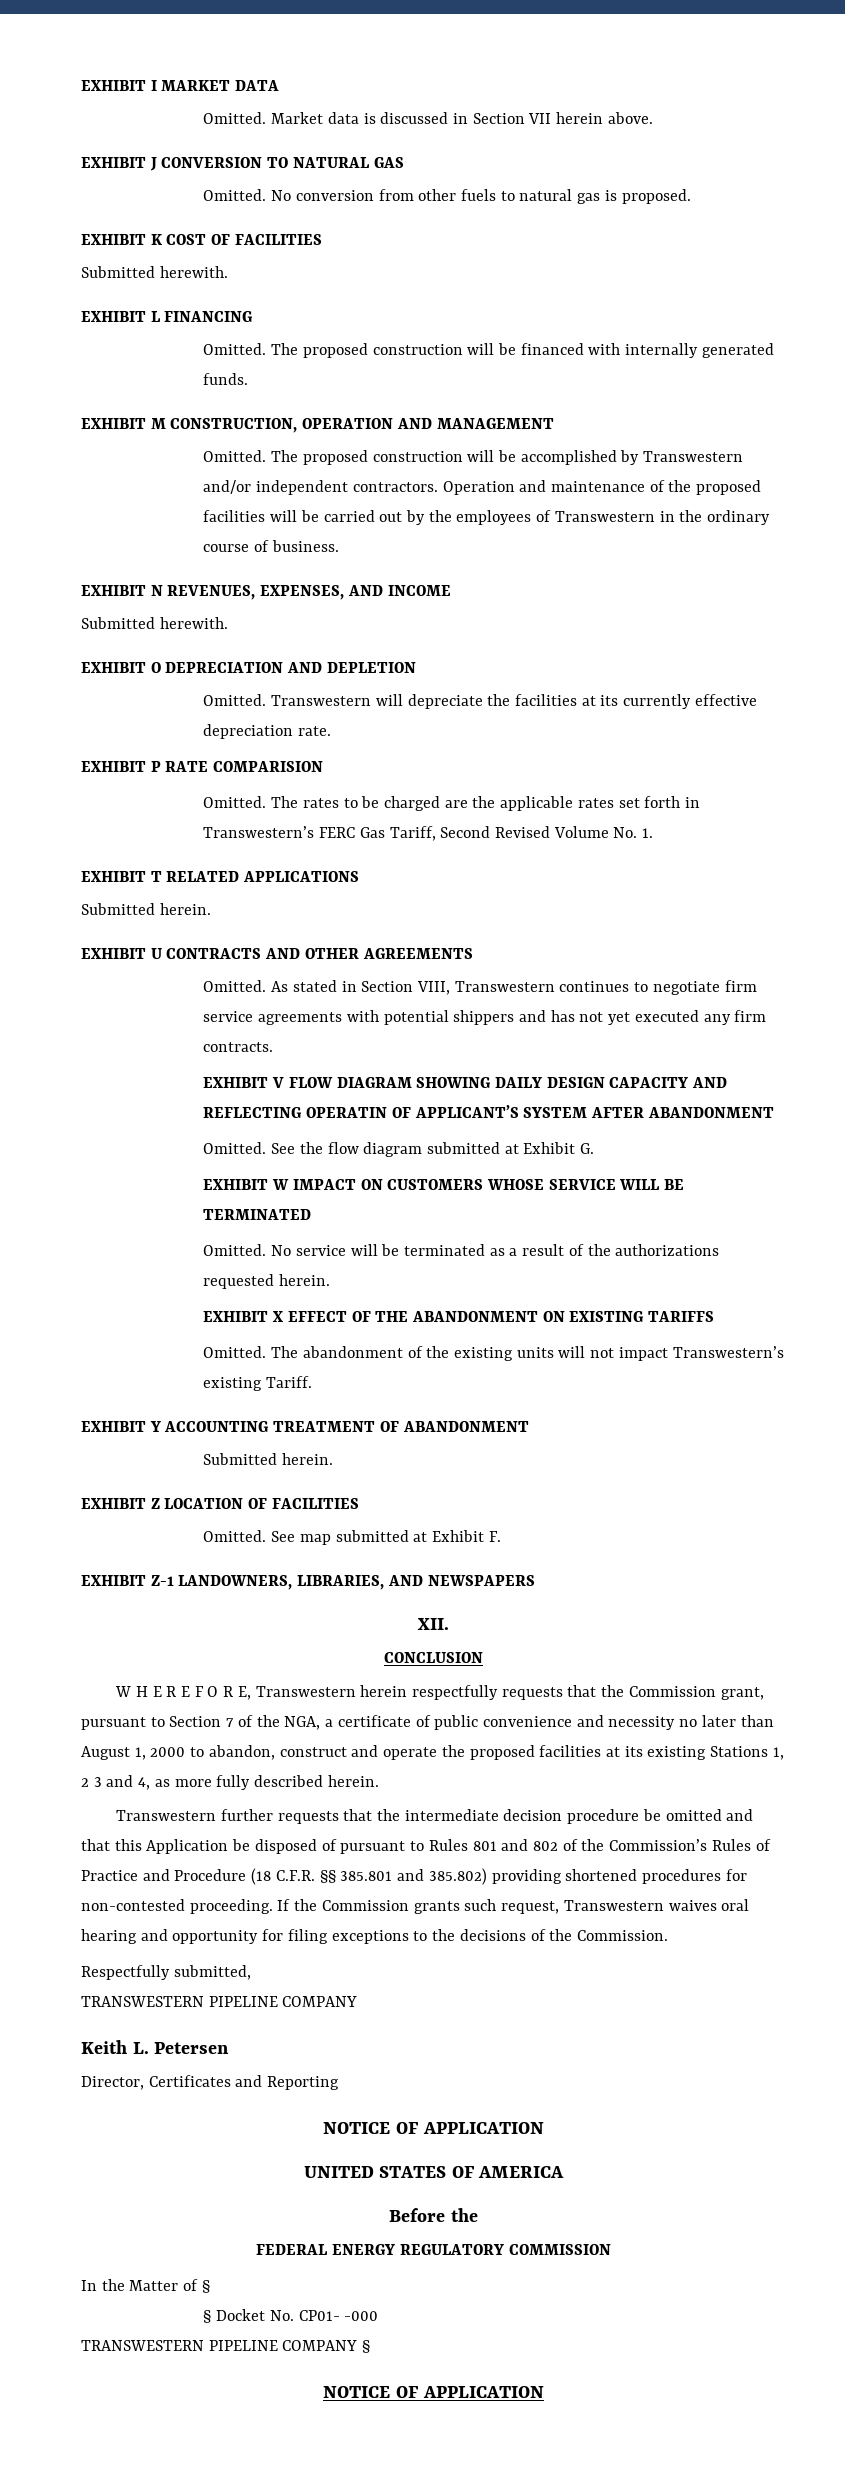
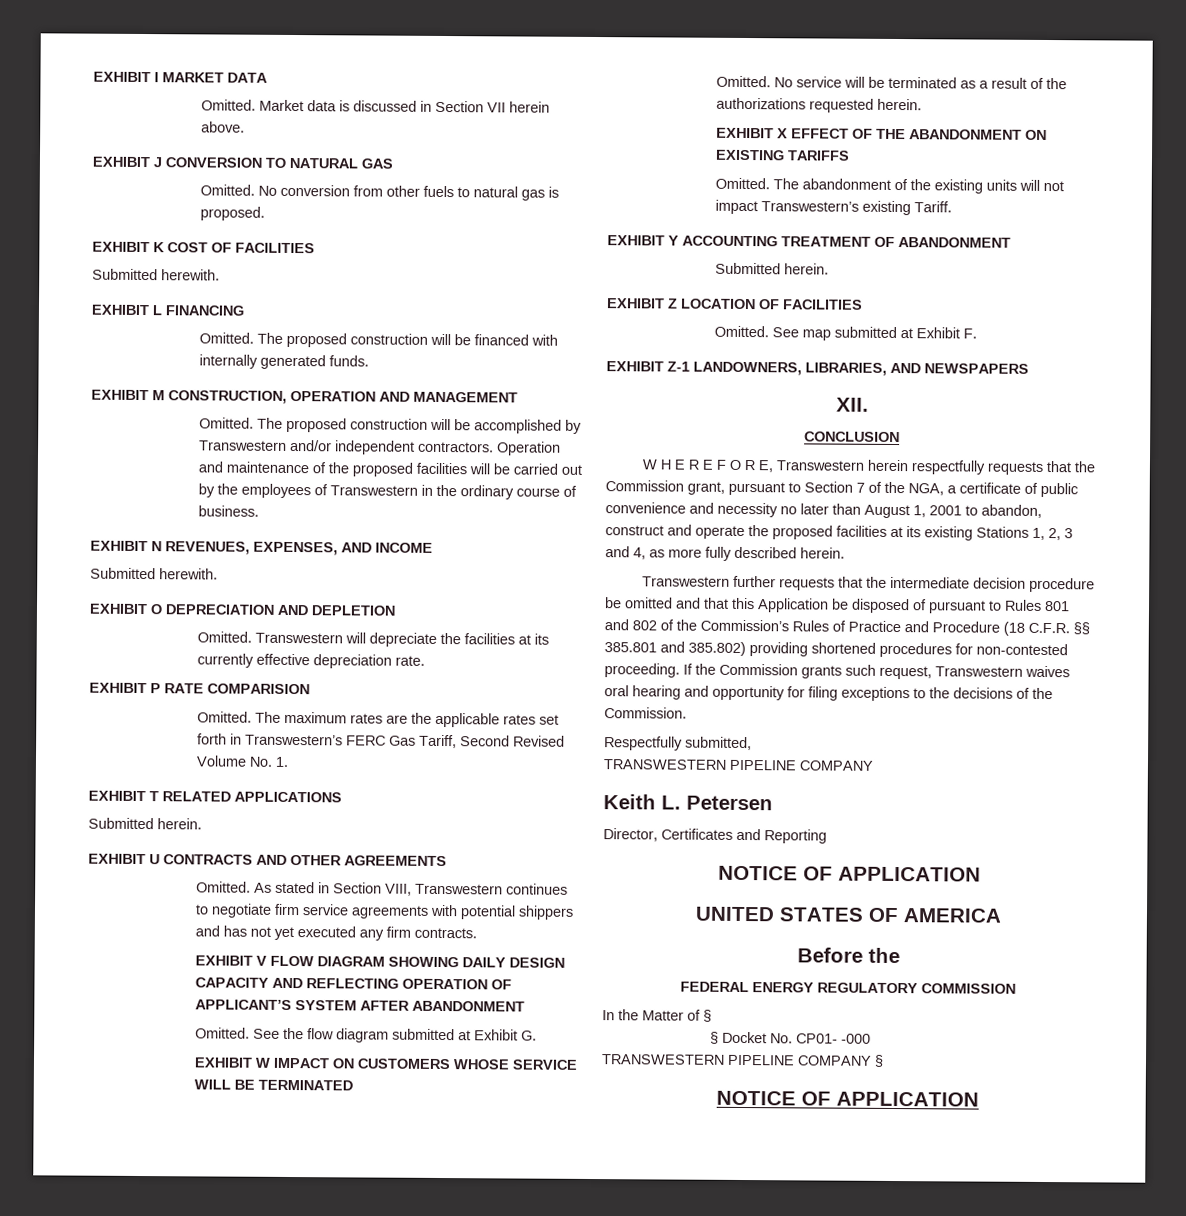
[302,796,441,811] rates to be charged -> [283,711,383,724] maximum rates
[306,1107,388,1118] OPERATIN -> [401,978,488,990] OPERATION
[150,1747,186,1757] 2000 -> [929,505,962,516] 2001
[81,1778,89,1787] 2 -> [1048,528,1061,541] 2,

